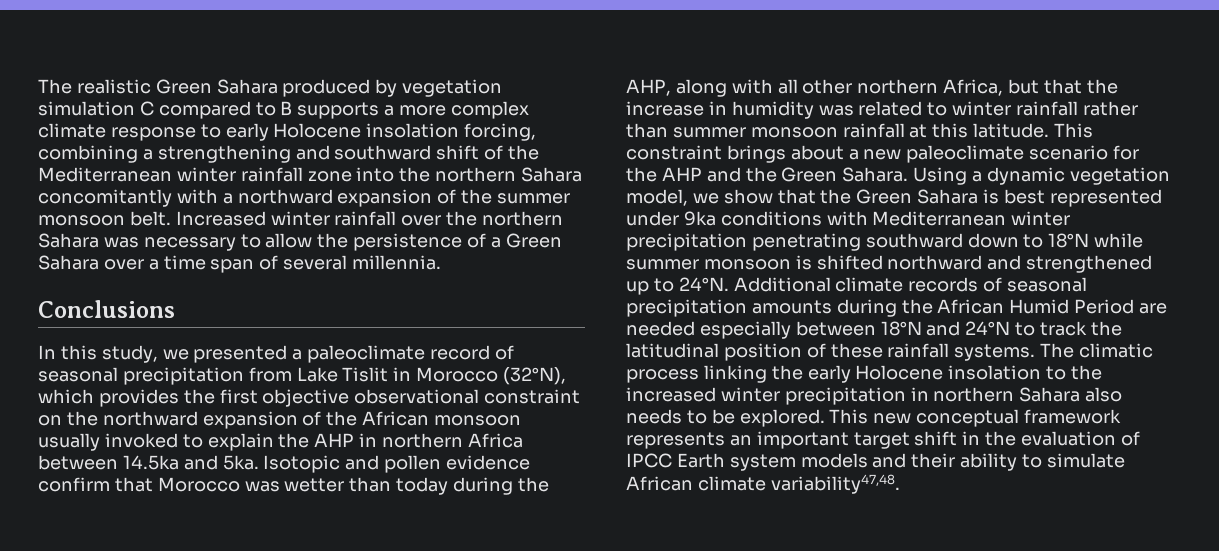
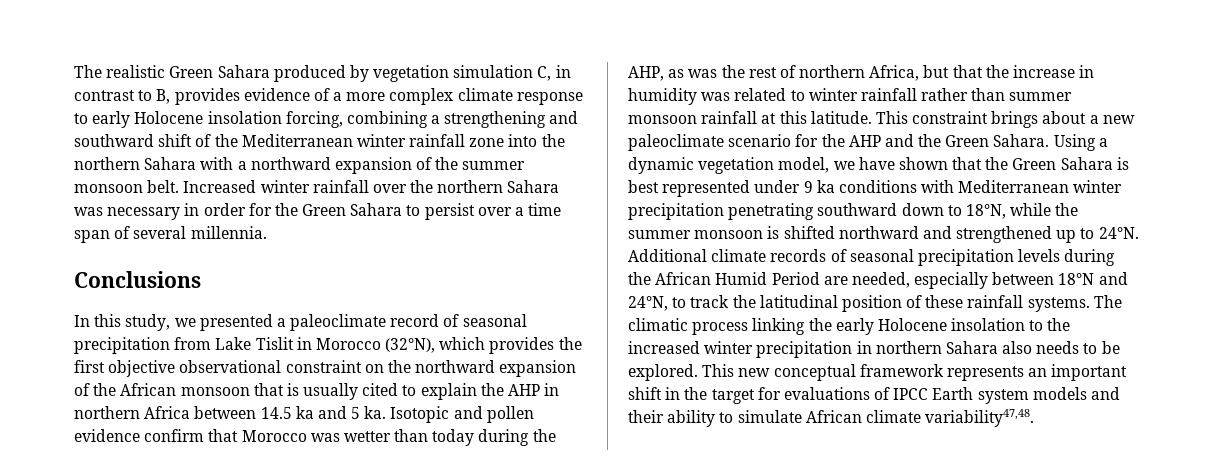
[139,101,380,119] C compared to B supports -> [537,65,571,81] [74,88,330,105] C, in contrast to B, provides evidence of
[38,189,172,207] concomitantly -> (197, 163) none
[240,233,562,251] [38,255,99,270] to allow the persistence of a Green Sahara -> [184,203,475,220] in order for the Green Sahara to persist
[38,433,178,451] usually invoked -> [253,383,399,400] that is usually cited
[122,455,259,470] 14.5ka and 5ka. -> [260,406,387,419] 14.5 ka and 5 ka.
[675,79,853,97] along with all other -> [668,65,796,78] as was the rest of
[723,189,773,204] show -> [858,157,948,170] have shown
[683,211,716,226] 9ka -> [803,180,835,193] 9 ka
[1048,233,1144,248] 18°N while -> [965,203,1079,219] 18°N, while the
[751,300,832,314] amounts -> [1018,249,1061,262] levels
[626,321,695,336] needed -> [851,272,910,288] needed,
[965,321,1011,335] 24°N -> [628,296,668,311] 24°N,
[853,432,910,449] target -> (1128, 372) none
[1021,431,1117,446] evaluation -> [711,387,870,404] target for evaluations

